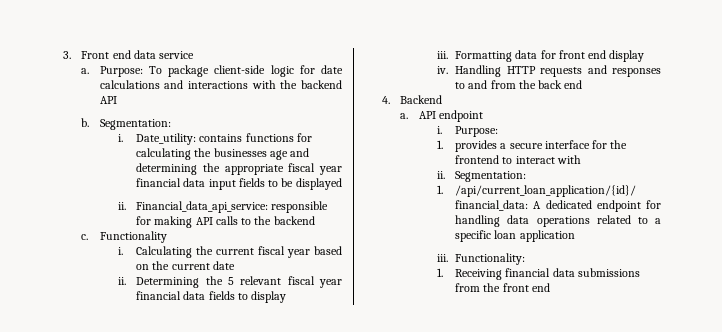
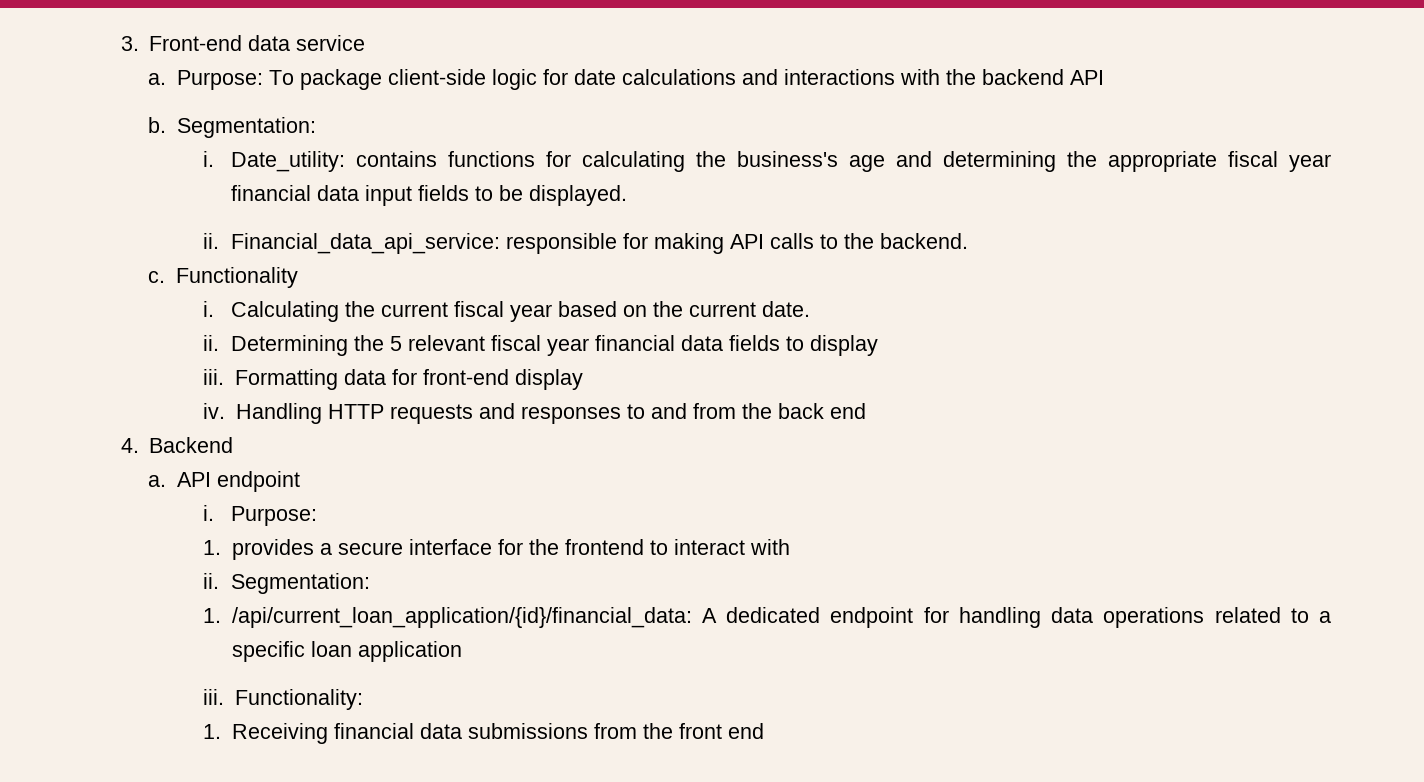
[81,50,131,59] Front end -> [149,35,243,51] Front-end
[213,148,267,157] businesses -> [736,151,838,167] business's
[295,178,342,190] displayed -> [528,185,627,206] displayed.
[273,216,315,225] backend -> [879,233,968,249] backend.
[212,261,235,270] date -> [761,301,810,317] date.
[558,50,607,59] front end -> [422,369,509,385] front-end

